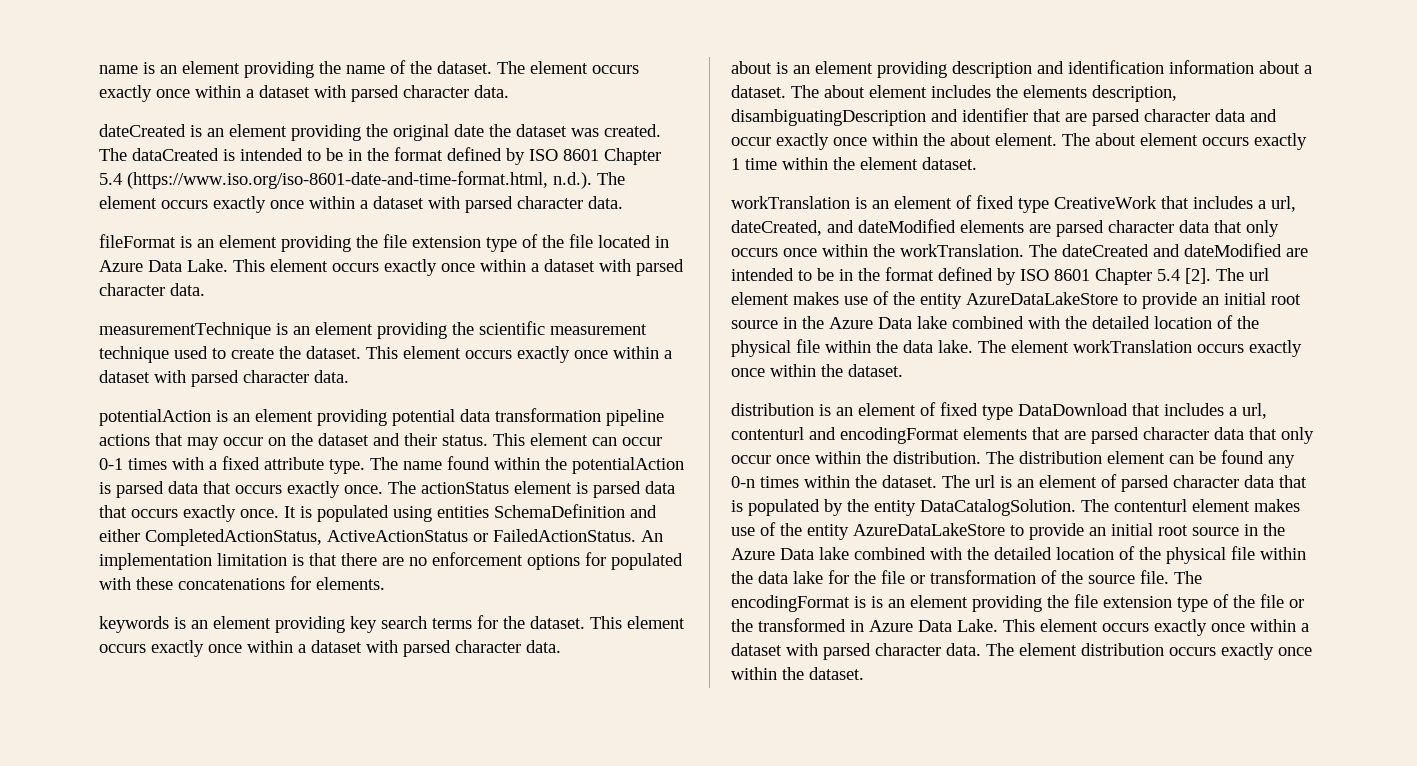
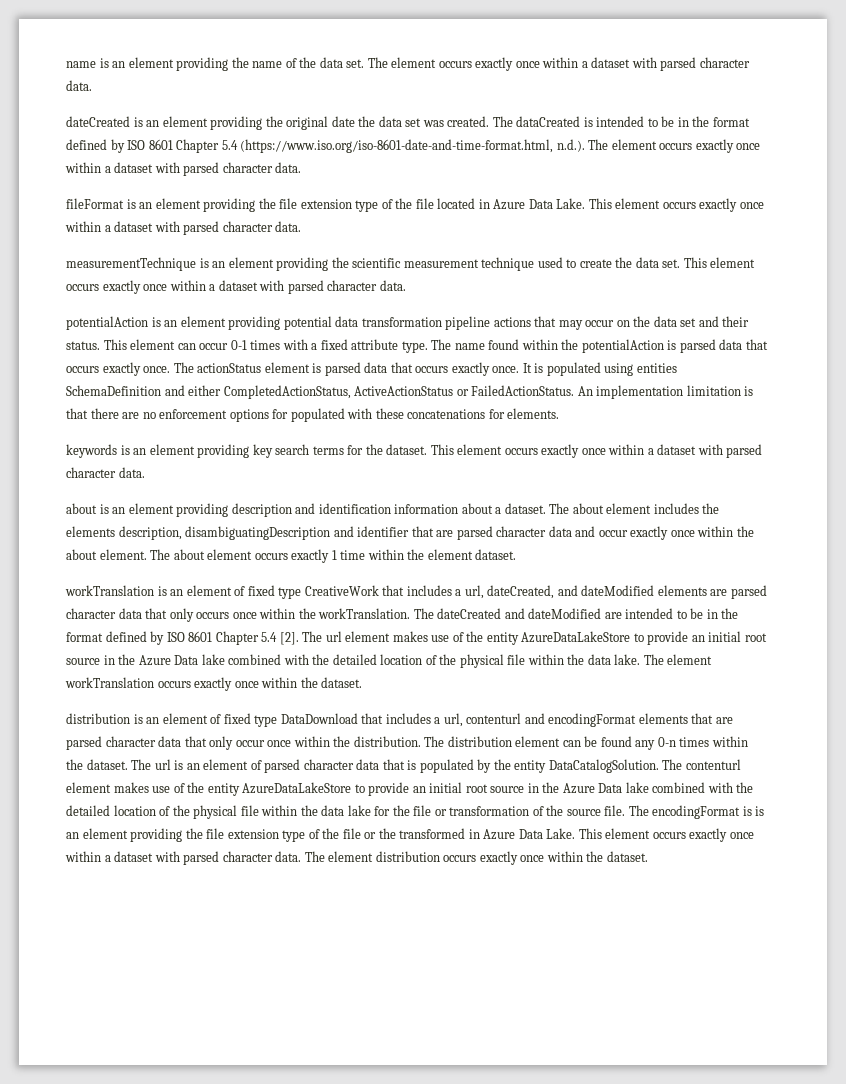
[437,61,492,74] dataset. -> [319,57,365,68] data set.
[516,124,567,137] dataset -> [378,116,422,127] data set
[306,346,361,359] dataset. -> [635,257,681,268] data set.
[318,433,369,446] dataset -> [653,316,697,327] data set

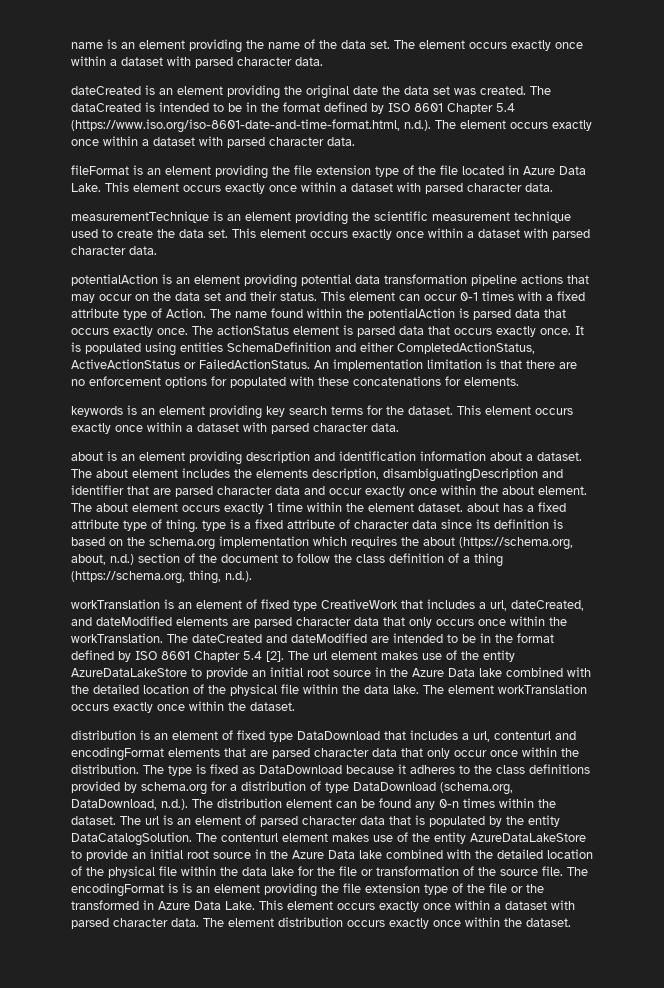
[401,341,428,353] type. -> [123,308,206,320] type of Action.
(517, 554) none -> [467,502,566,512] [71,519,563,533] [71,536,573,550] [71,553,503,567] [71,570,252,584] about has a fixed attribute type of thing. type is a fixed attribute of character data since its definition is based on the schema.org implementation which requires the about (https://schema.org, about, n.d.) section of the document to follow the class definition of a thing (https://schema.org, thing, n.d.).
(445, 741) none -> [168,764,590,776] [71,781,513,795] [71,799,213,810] type is fixed as DataDownload because it adheres to the class definitions provided by schema.org for a distribution of type DataDownload (schema.org, DataDownload, n.d.). The

